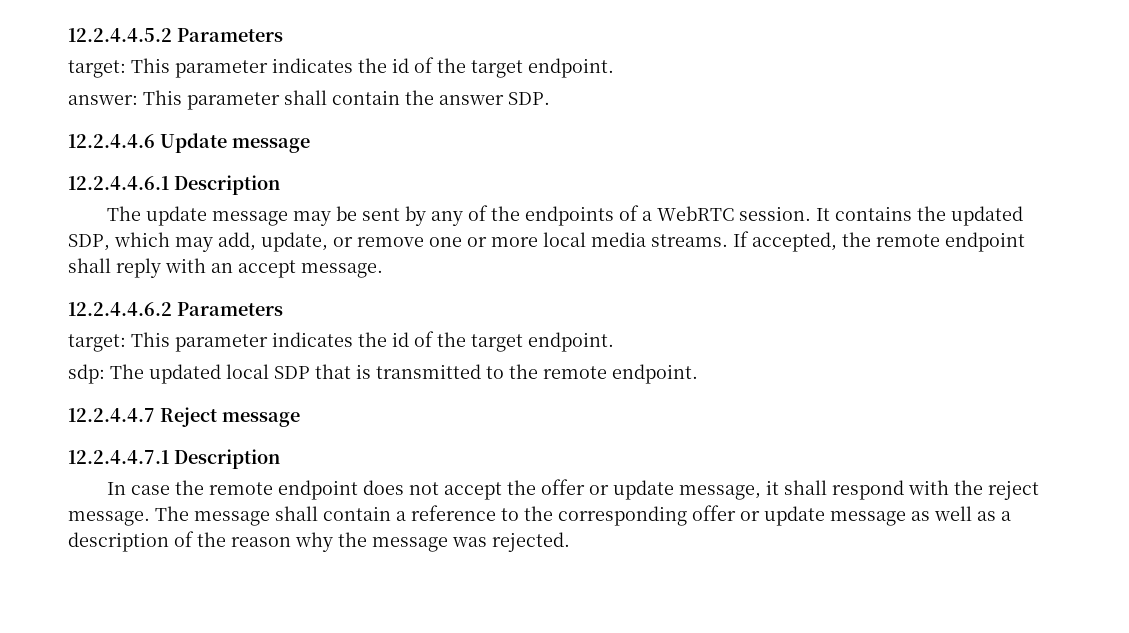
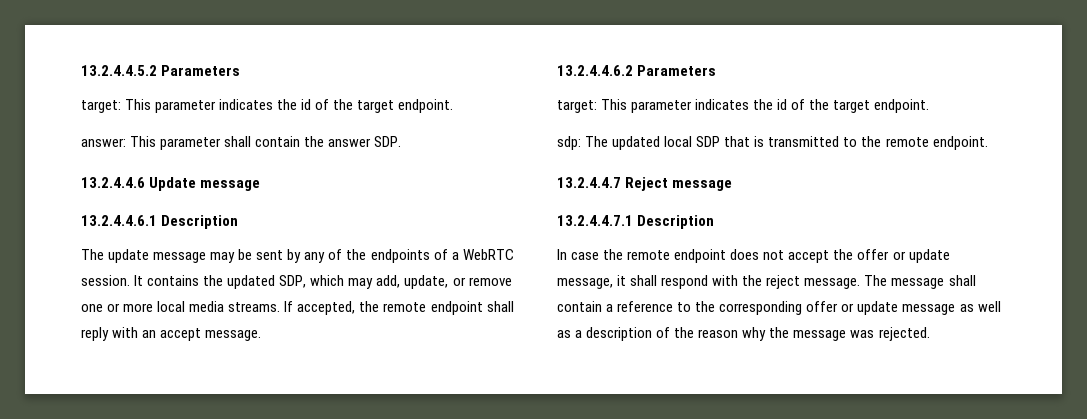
[68,28,172,42] 12.2.4.4.5.2 -> [81,65,157,76] 13.2.4.4.5.2
[68,134,155,148] 12.2.4.4.6 -> [81,177,145,188] 13.2.4.4.6
[68,176,169,190] 12.2.4.4.6.1 -> [81,215,157,226] 13.2.4.4.6.1
[68,302,172,316] 12.2.4.4.6.2 -> [557,65,633,76] 13.2.4.4.6.2
[68,408,155,422] 12.2.4.4.7 -> [557,177,621,188] 13.2.4.4.7
[68,450,169,464] 12.2.4.4.7.1 -> [557,215,633,226] 13.2.4.4.7.1

